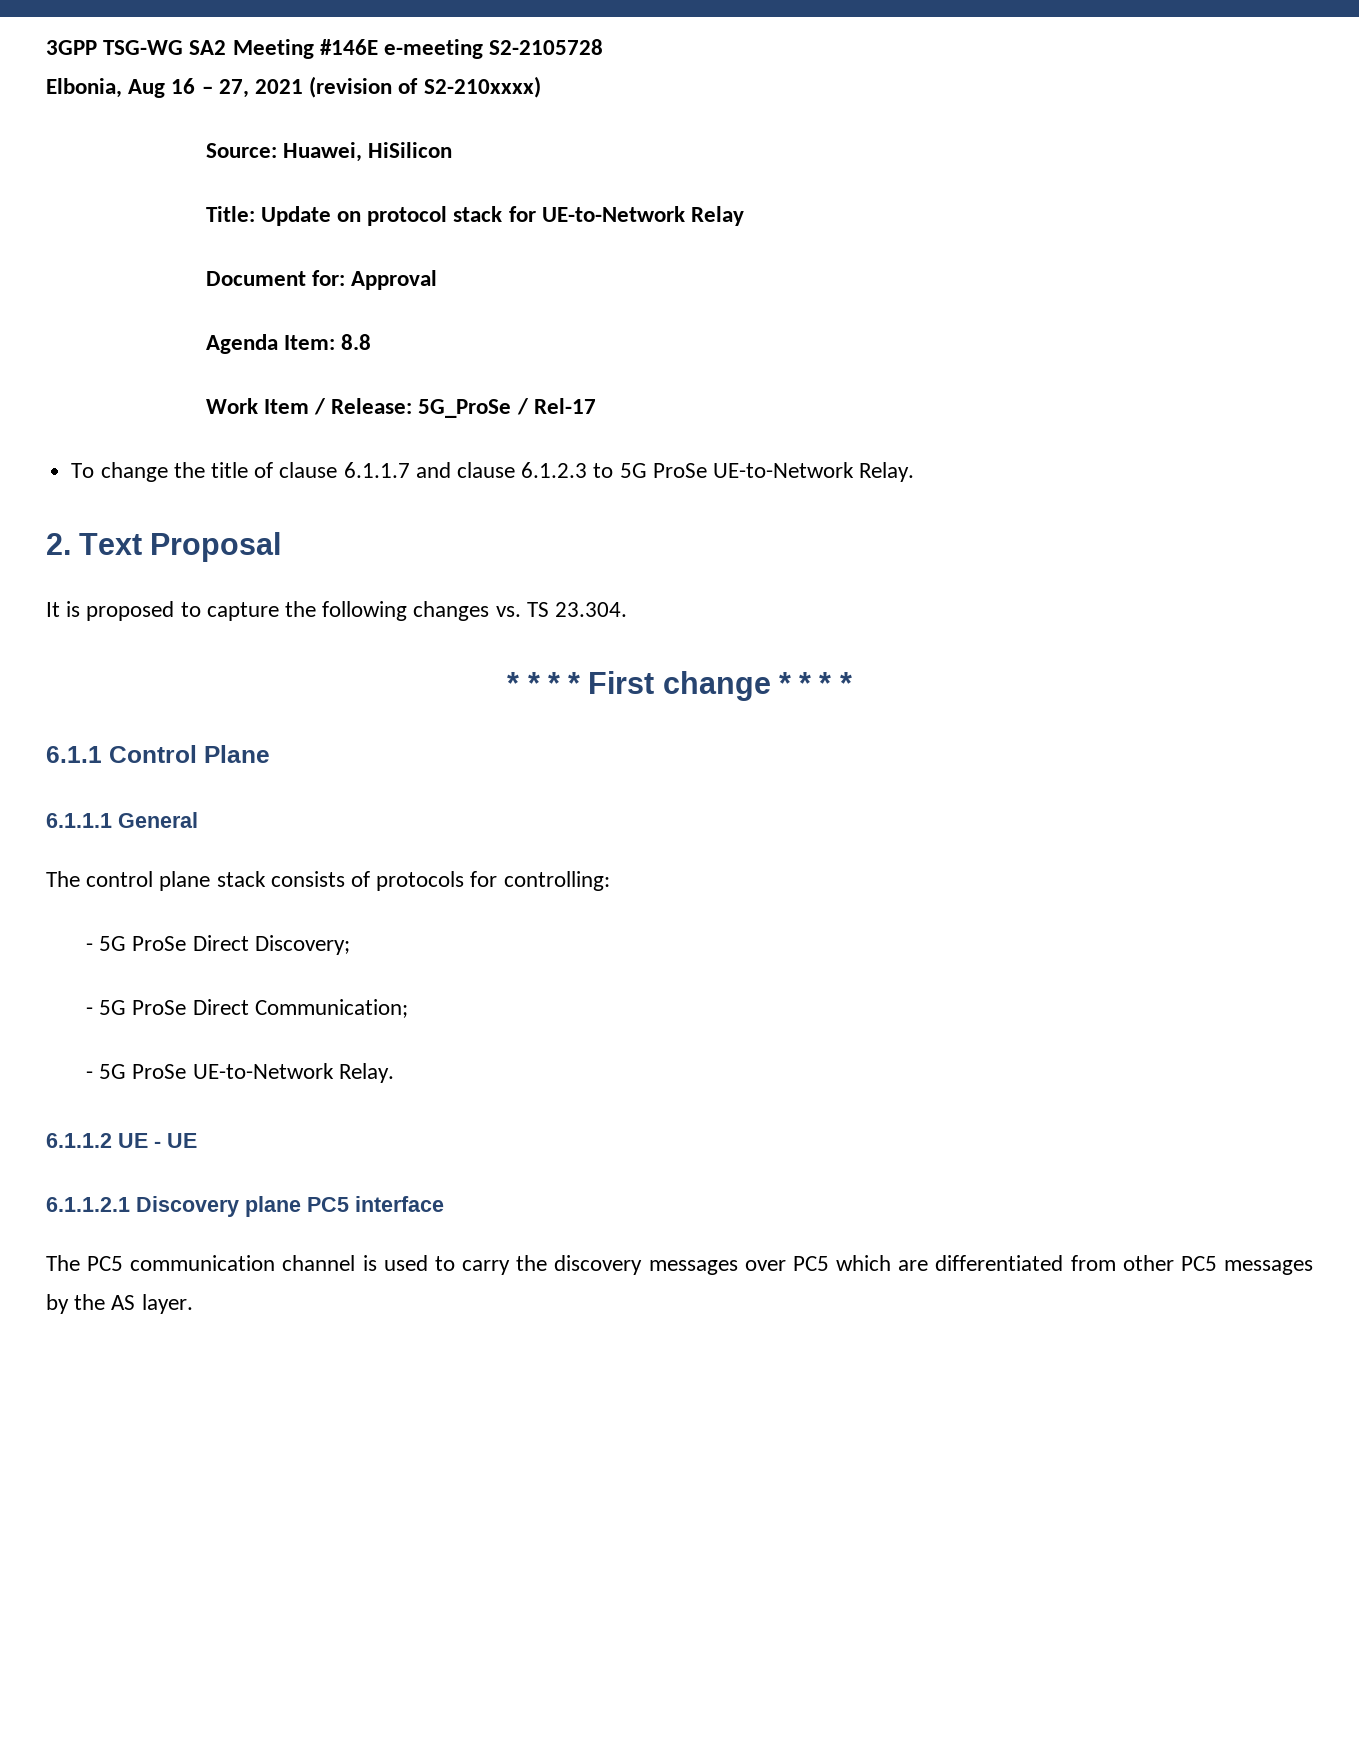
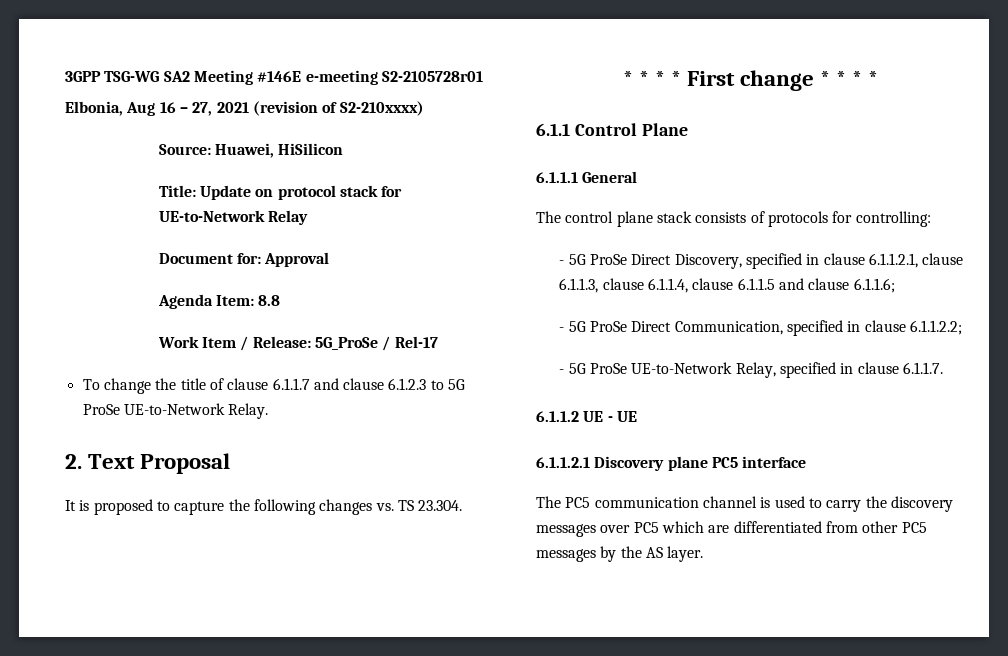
[489,39,604,55] S2-2105728 -> [381,71,483,82] S2-2105728r01
[254,935,350,955] [85,999,408,1018] Discovery; // - 5G ProSe Direct Communication; -> [674,253,964,269] [559,278,895,293] [559,320,962,336] Discovery, specified in clause 6.1.1.2.1, clause 6.1.1.3, clause 6.1.1.4, clause 6.1.1.5 and clause 6.1.1.6; // - 5G ProSe Direct Communication, specified in clause 6.1.1.2.2;
[338,1063,394,1083] Relay. -> [735,362,943,378] Relay, specified in clause 6.1.1.7.

